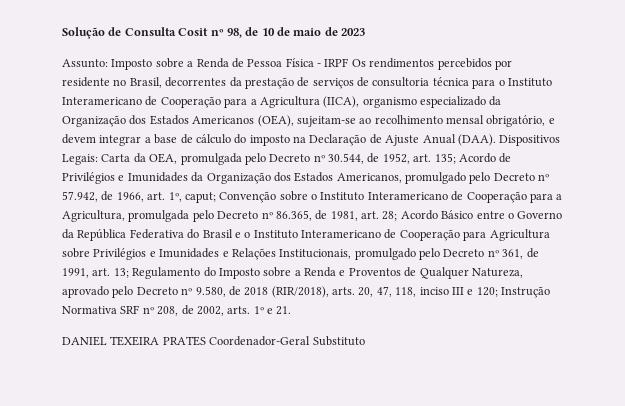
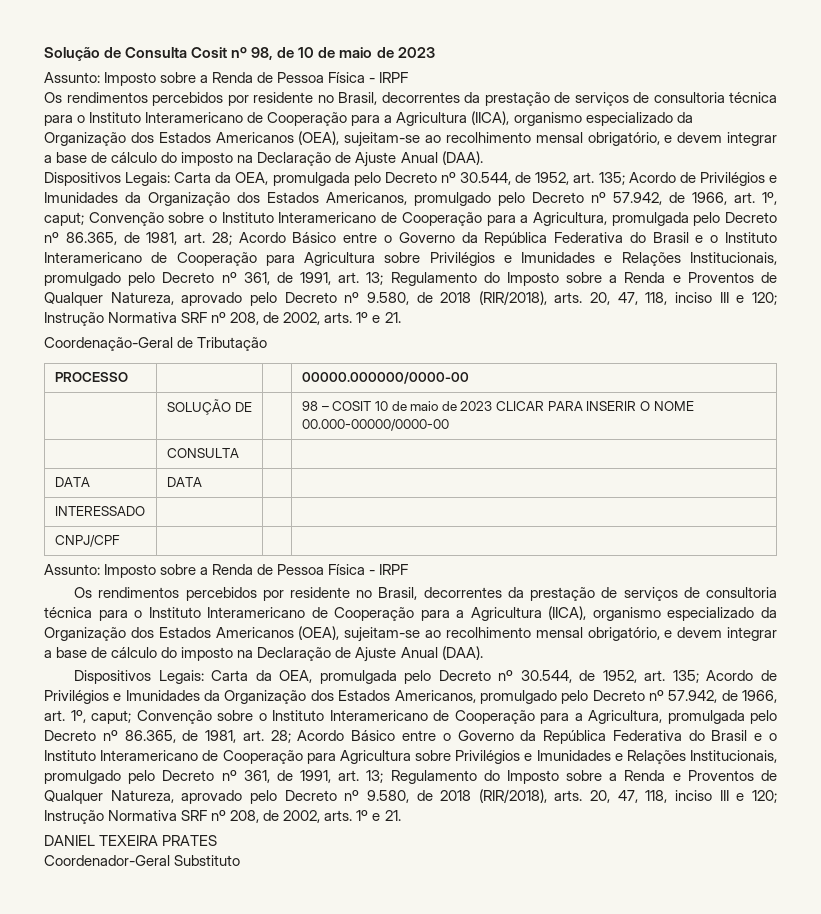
(349, 62) none -> (409, 77) //
(496, 140) none -> [44,171,778,186] [44,191,777,206] [44,212,778,226] [44,231,778,246] [44,252,777,266] [44,271,777,286] [44,291,777,306] [44,311,401,326] [44,337,268,351] [54,372,128,382] [301,372,469,384] [166,399,252,415] [301,401,694,411] [301,419,449,431] [166,448,239,458] [54,477,90,487] [166,477,202,487] [54,506,145,516] [54,535,120,547] [44,564,409,578] [74,587,777,601] [44,606,778,621] [44,626,778,642] [44,646,483,662] // Dispositivos Legais: Carta da OEA, promulgada pelo Decreto nº 30.544, de 1952, art. 135; Acordo de Privilégios e Imunidades da Organização dos Estados Americanos, promulgado pelo Decreto nº 57.942, de 1966, art. 1º, caput; Convenção sobre o Instituto Interamericano de Cooperação para a Agricultura, promulgada pelo Decreto nº 86.365, de 1981, art. 28; Acordo Básico entre o Governo da República Federativa do Brasil e o Instituto Interamericano de Cooperação para Agricultura sobre Privilégios e Imunidades e Relações Institucionais, promulgado pelo Decreto nº 361, de 1991, art. 13; Regulamento do Imposto sobre a Renda e Proventos de Qualquer Natureza, aprovado pelo Decreto nº 9.580, de 2018 (RIR/2018), arts. 20, 47, 118, inciso III e 120; Instrução Normativa SRF nº 208, de 2002, arts. 1º e 21. // Coordenação-Geral de Tributação // PROCESSO | | | 00000.000000/0000-00 // | SOLUÇÃO DE | | 98 – COSIT 10 de maio de 2023 CLICAR PARA INSERIR O NOME 00.000-00000/0000-00 // | CONSULTA | | // DATA | DATA | | // INTERESSADO | | | // CNPJ/CPF | | | // Assunto: Imposto sobre a Renda de Pessoa Física - IRPF // Os rendimentos percebidos por residente no Brasil, decorrentes da prestação de serviços de consultoria técnica para o Instituto Interamericano de Cooperação para a Agricultura (IICA), organismo especializado da Organização dos Estados Americanos (OEA), sujeitam-se ao recolhimento mensal obrigatório, e devem integrar a base de cálculo do imposto na Declaração de Ajuste Anual (DAA). //
(206, 341) none -> (218, 840) //

